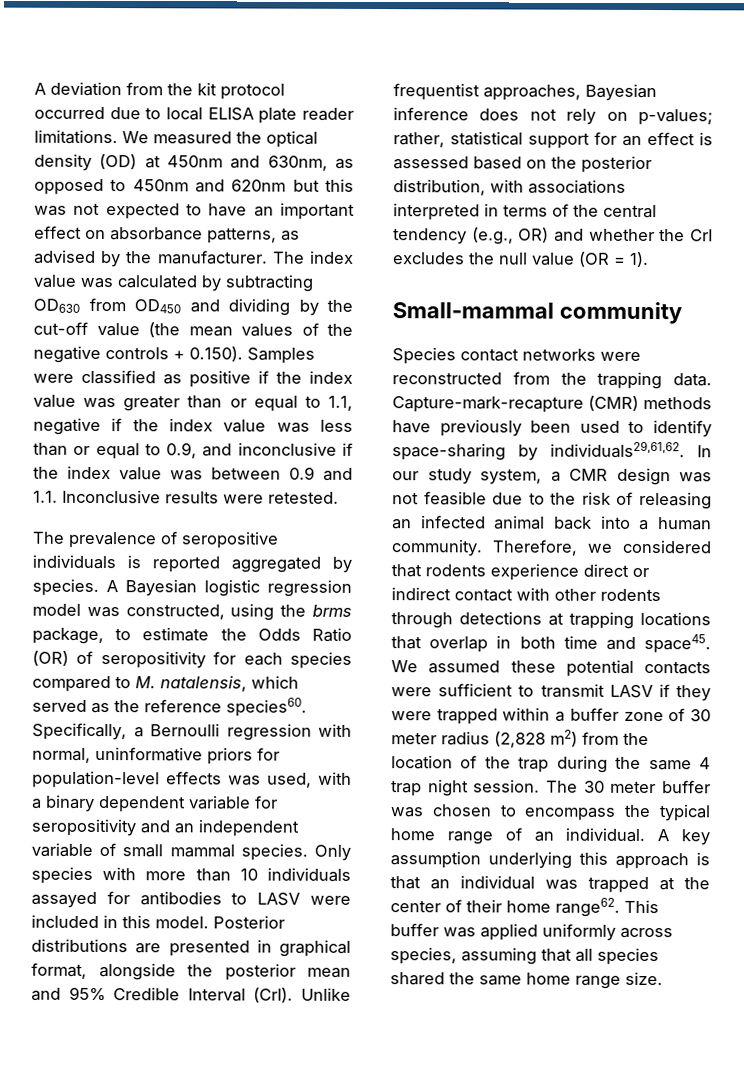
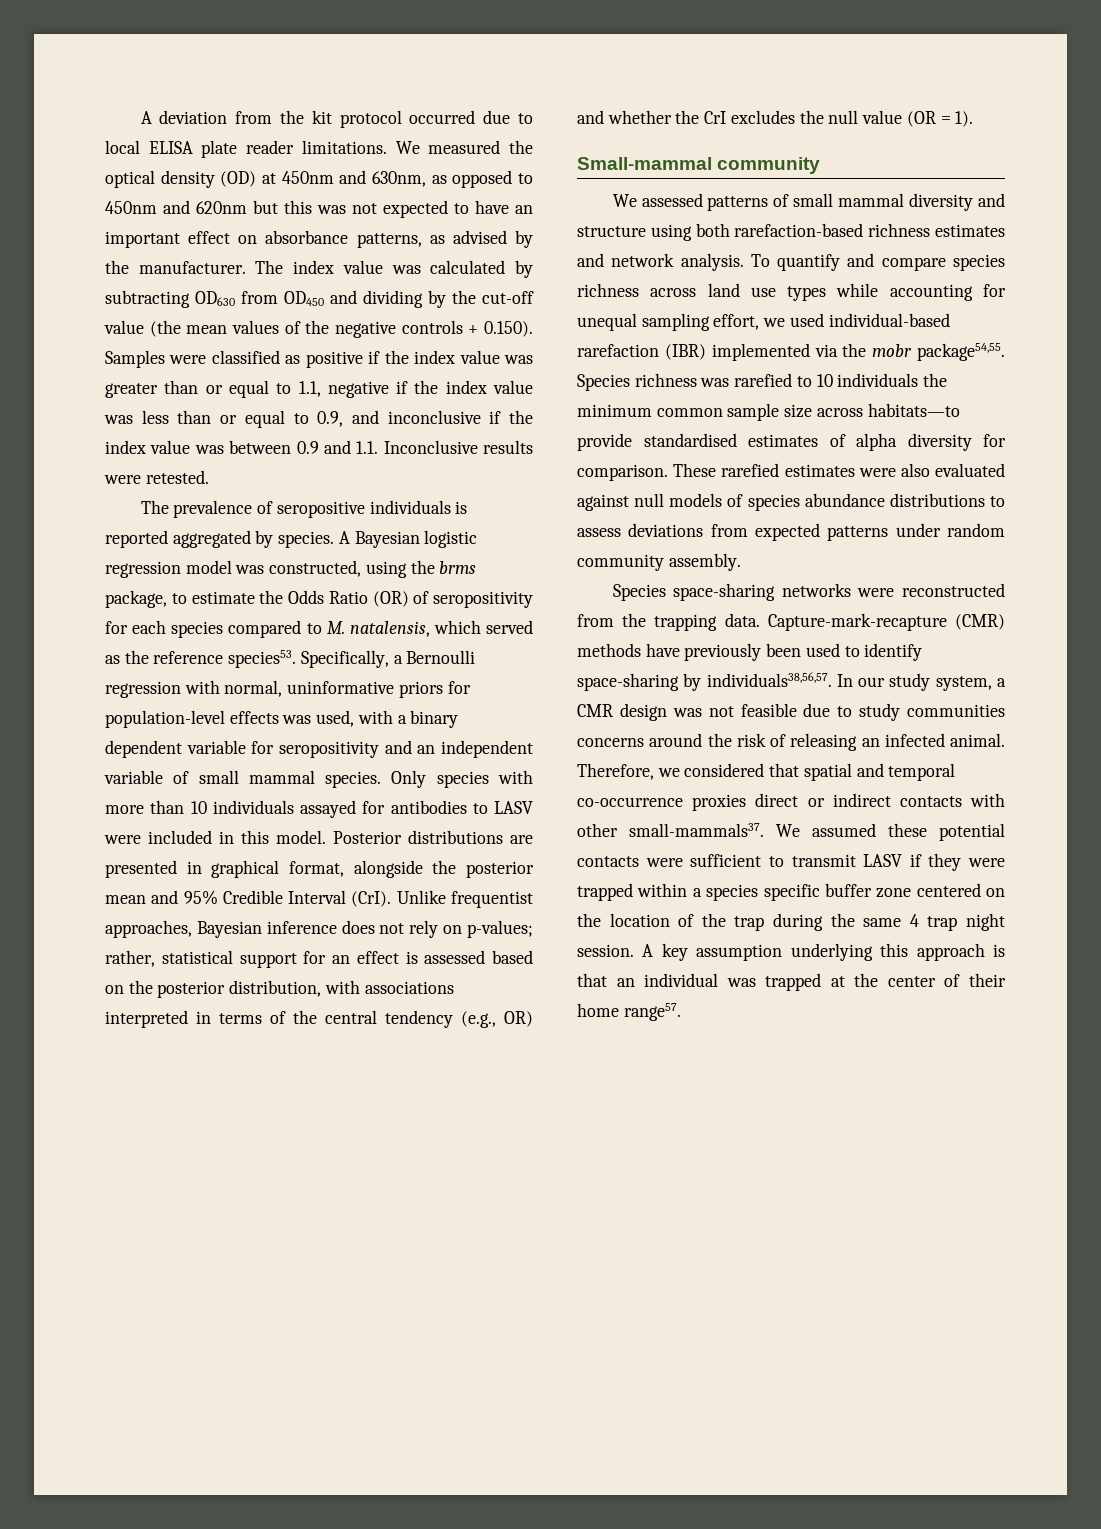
[226,697,307,717] species60. -> [228,650,297,668] species53.
[392,347,519,365] Species contact -> [612,193,1005,211] [577,223,1005,241] [577,253,1005,271] [577,283,1006,301] [577,313,950,331] [577,343,1005,361] [577,373,948,391] [577,403,960,421] [577,433,1006,451] [577,463,1005,481] [577,493,1005,511] [577,523,1005,541] [577,553,741,571] [612,583,776,601] We assessed patterns of small mammal diversity and structure using both rarefaction-based richness estimates and network analysis. To quantify and compare species richness across land use types while accounting for unequal sampling effort, we used individual-based rarefaction (IBR) implemented via the mobr package54,55. Species richness was rarefied to 10 individuals the minimum common sample size across habitats—to provide standardised estimates of alpha diversity for comparison. These rarefied estimates were also evaluated against null models of species abundance distributions to assess deviations from expected patterns under random community assembly. // Species space-sharing
[550,440,685,459] individuals29,61,62. -> [706,672,832,687] individuals38,56,57.
(545, 498) none -> [859,703,1005,721] [577,733,703,747] study communities concerns around
[494,515,712,531] [391,539,712,557] [391,563,579,581] animal back into a human community. Therefore, we considered that rodents experience -> [950,733,1005,747] [577,763,956,781] [577,794,747,811] animal. Therefore, we considered that spatial and temporal co-occurrence proxies
[454,588,513,602] contact -> [899,796,962,807] contacts
[600,588,661,602] [391,611,711,629] [391,633,711,654] rodents through detections at trapping locations that overlap in both time and space45. -> [629,823,764,837] small-mammals37.
[569,707,711,722] [391,729,619,748] buffer zone of 30 meter radius (2,828 m2) from -> [706,883,1005,901] species specific buffer zone centered on
[546,780,711,794] [390,804,711,822] [390,827,646,845] The 30 meter buffer was chosen to encompass the typical home range of an individual. -> (634, 950) none
[555,897,659,917] [390,923,673,941] [390,947,659,966] [390,971,663,989] range62. This buffer was applied uniformly across species, assuming that all species shared the same home range size. -> [623,1003,681,1021] range57.

